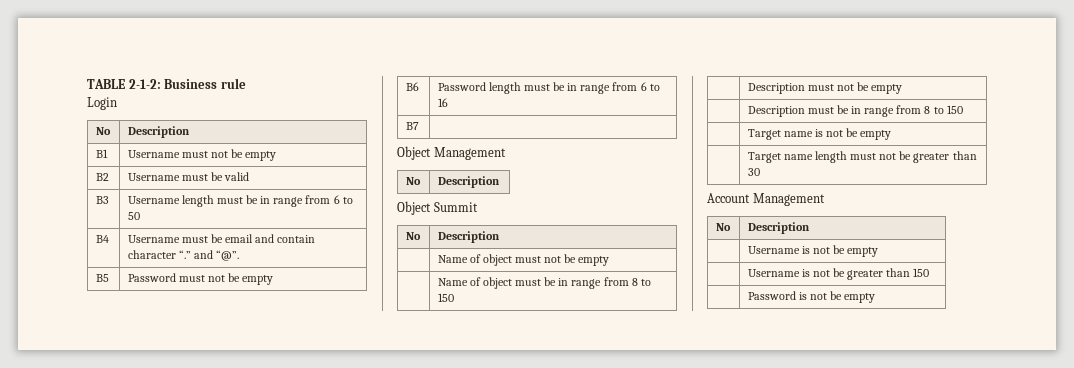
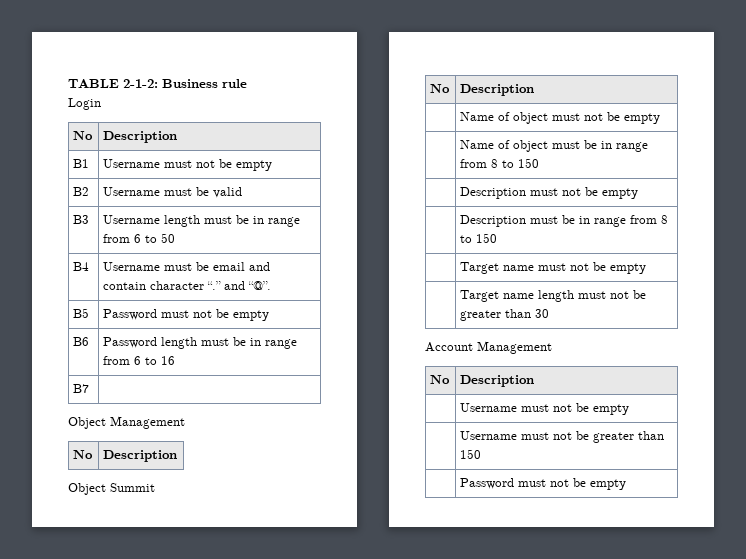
[814,129,823,137] is -> [538,263,567,271] must
[801,246,810,254] is -> [521,404,550,412] must
[801,269,810,277] is -> [521,432,550,440] must
[798,292,807,300] is -> [518,479,547,487] must

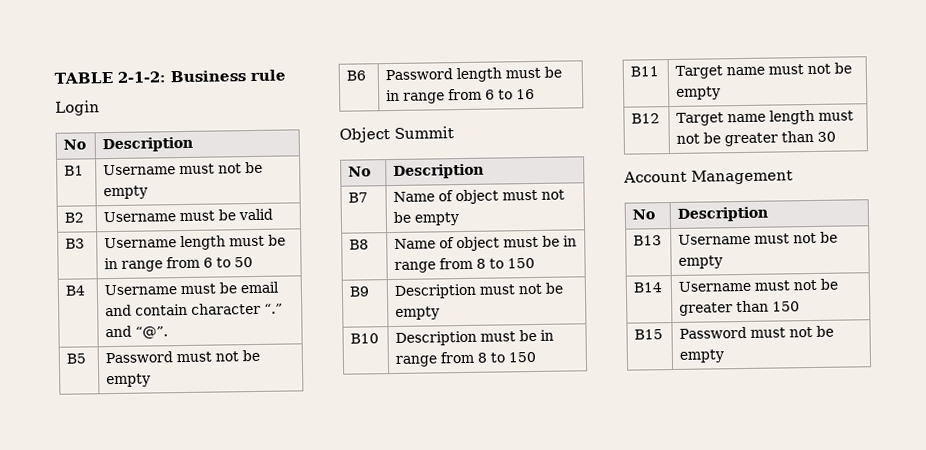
[73,384,90,393] [68,416,185,429] [73,450,94,459] [103,450,178,462] // B7 | // Object Management // No | Description -> (536, 94) none
(535, 90) none -> [348,192,369,203] B7
(661, 118) none -> [349,239,370,250] B8
(540, 163) none -> [349,286,371,297] B9
(639, 193) none -> [350,333,380,344] B10
(498, 238) none -> [630,66,660,77] B11
(647, 268) none -> [631,113,661,124] B12
[460,403,630,415] | Username must not be empty // -> [633,235,663,246] [678,231,839,245] [678,255,724,269] [633,282,663,293] B13 | Username must not be empty // B14
(482, 454) none -> [634,329,664,340] B15

